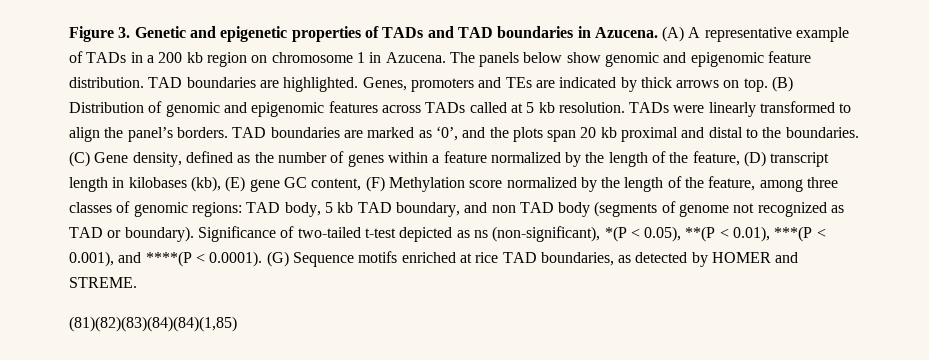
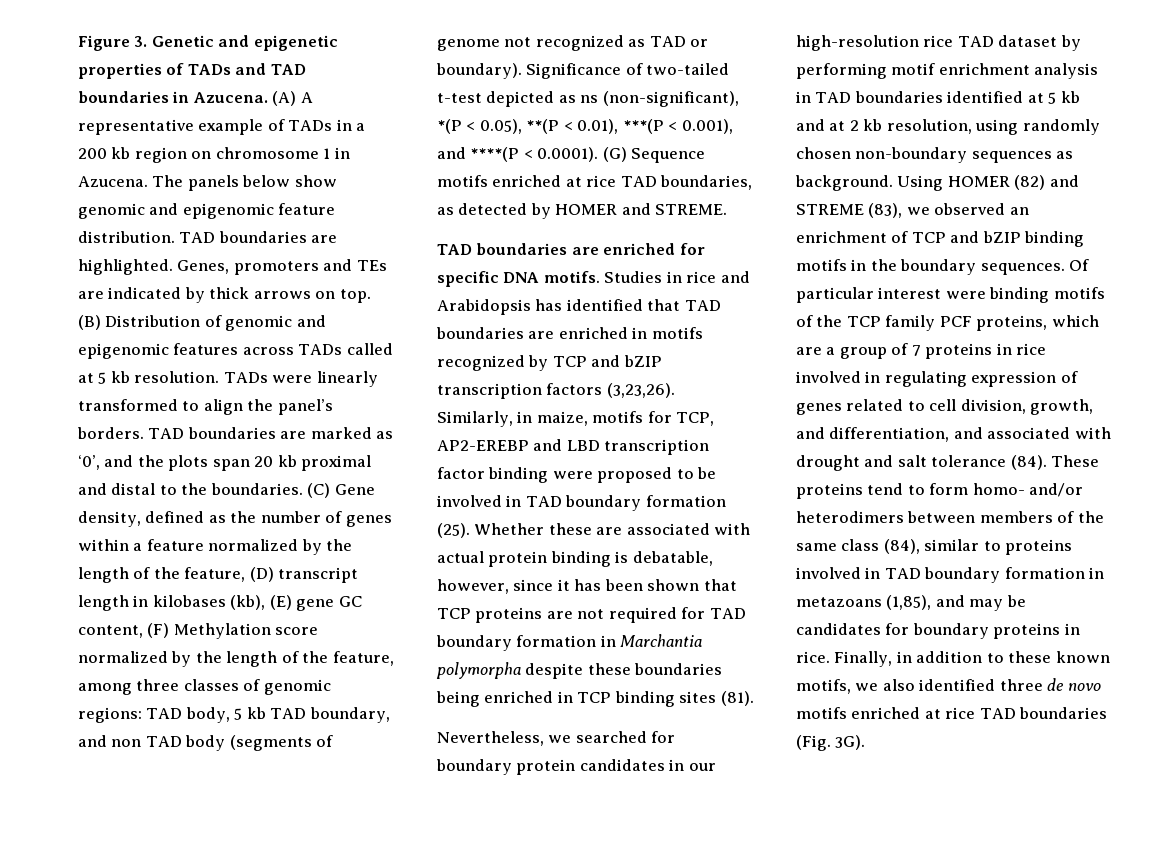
[69,316,237,332] (81)(82)(83)(84)(84)(1,85) -> [437,243,705,255] [437,271,750,287] [437,299,721,315] [436,327,703,339] [437,355,662,371] [437,383,675,399] [437,411,715,427] [437,439,710,455] [437,467,717,483] [437,495,726,511] [437,523,751,538] [437,551,713,567] [437,579,737,594] [437,607,746,623] [436,634,703,651] [436,662,723,679] [436,691,754,707] [437,731,676,746] [436,759,716,775] [796,35,1081,51] [796,63,1099,79] [796,91,1080,104] [796,119,1100,135] [796,147,1074,163] [795,175,1079,191] [796,203,1029,218] [796,231,1085,247] [796,259,1090,275] [796,287,1105,303] [796,315,1099,331] [796,343,1047,359] [796,371,1078,387] [796,399,1094,415] [796,427,1111,442] [796,455,1100,471] [796,483,1084,499] [796,511,1104,523] [796,539,1073,555] [796,567,1105,583] [796,595,1026,611] [796,623,1080,639] [796,651,1110,667] [796,678,1101,694] [796,707,1108,719] [796,735,866,751] TAD boundaries are enriched for specific DNA motifs. Studies in rice and Arabidopsis has identified that TAD boundaries are enriched in motifs recognized by TCP and bZIP transcription factors (3,23,26). Similarly, in maize, motifs for TCP, AP2-EREBP and LBD transcription factor binding were proposed to be involved in TAD boundary formation (25). Whether these are associated with actual protein binding is debatable, however, since it has been shown that TCP proteins are not required for TAD boundary formation in Marchantia polymorpha despite these boundaries being enriched in TCP binding sites (81). // Nevertheless, we searched for boundary protein candidates in our high-resolution rice TAD dataset by performing motif enrichment analysis in TAD boundaries identified at 5 kb and at 2 kb resolution, using randomly chosen non-boundary sequences as background. Using HOMER (82) and STREME (83), we observed an enrichment of TCP and bZIP binding motifs in the boundary sequences. Of particular interest were binding motifs of the TCP family PCF proteins, which are a group of 7 proteins in rice involved in regulating expression of genes related to cell division, growth, and differentiation, and associated with drought and salt tolerance (84). These proteins tend to form homo- and/or heterodimers between members of the same class (84), similar to proteins involved in TAD boundary formation in metazoans (1,85), and may be candidates for boundary proteins in rice. Finally, in addition to these known motifs, we also identified three de novo motifs enriched at rice TAD boundaries (Fig. 3G).

